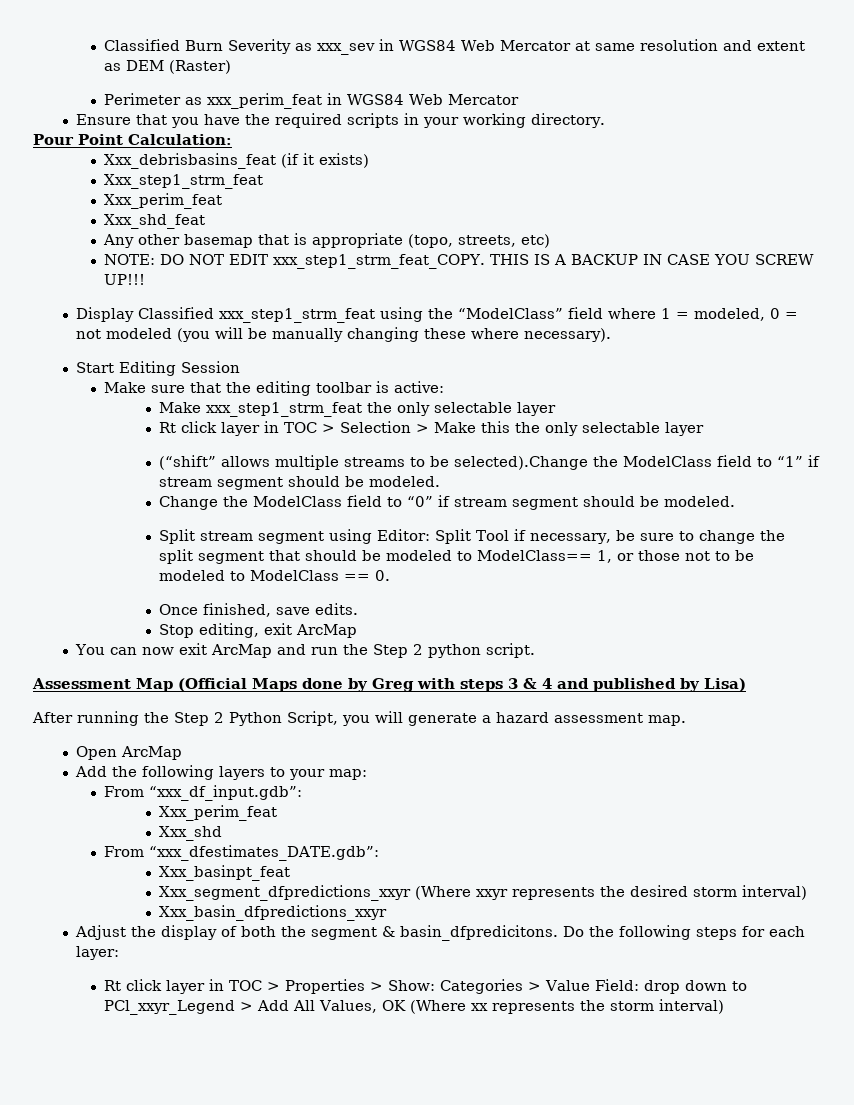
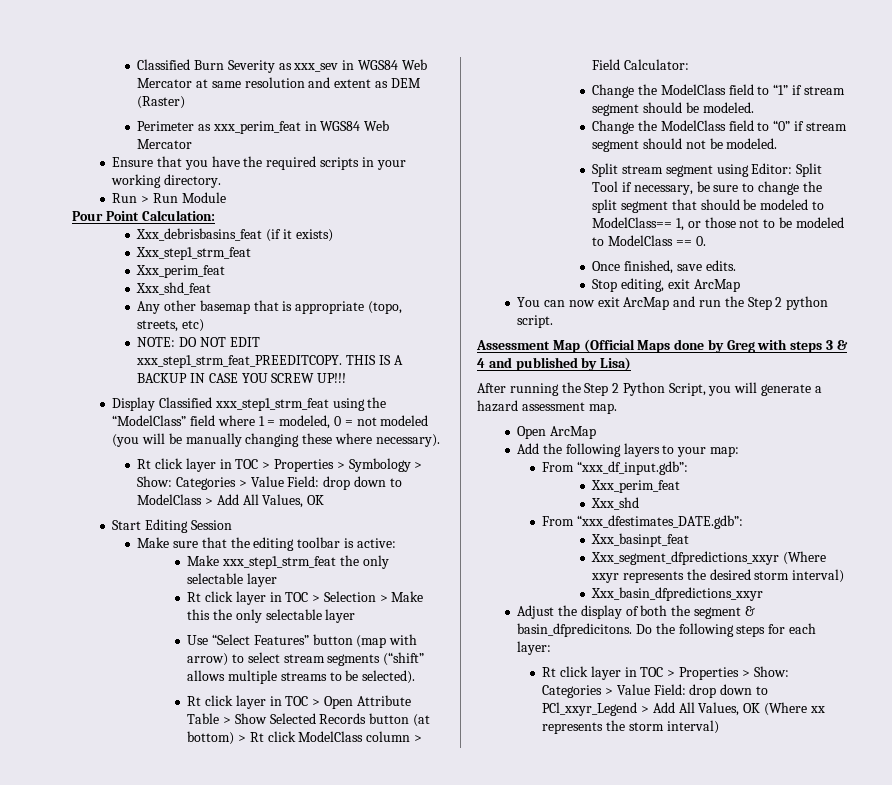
(606, 120) none -> [112,192,226,203] // Run > Run Module
[272,254,485,269] xxx_step1_strm_feat_COPY. -> [136,355,343,368] xxx_step1_strm_feat_PREEDITCOPY.
(612, 335) none -> [137,458,423,472] [137,476,402,490] [137,494,325,508] // Rt click layer in TOC > Properties > Symbology > Show: Categories > Value Field: drop down to ModelClass > Add All Values, OK
(704, 429) none -> [187,634,418,648] [187,652,381,666] Use “Select Features” button (map with arrow) to select stream segments
[453,456,588,470] selected).Change -> [362,670,416,684] [187,695,411,709] [187,713,430,727] [187,731,422,745] [592,59,689,70] [592,84,635,98] selected). // Rt click layer in TOC > Open Attribute Table > Show Selected Records button (at bottom) > Rt click ModelClass column > Field Calculator: // Change
(635, 501) none -> [685,140,706,149] not

